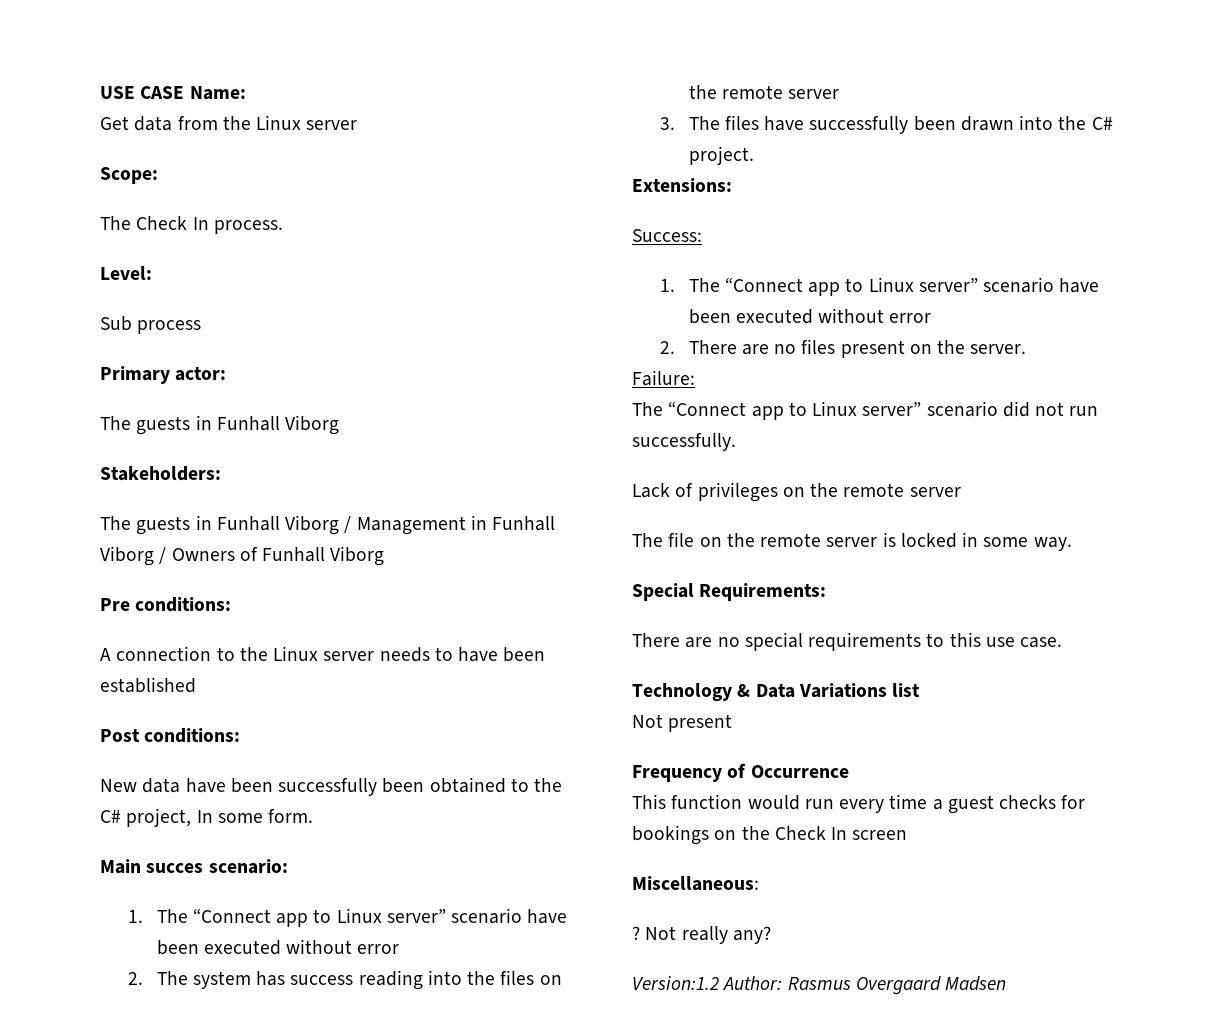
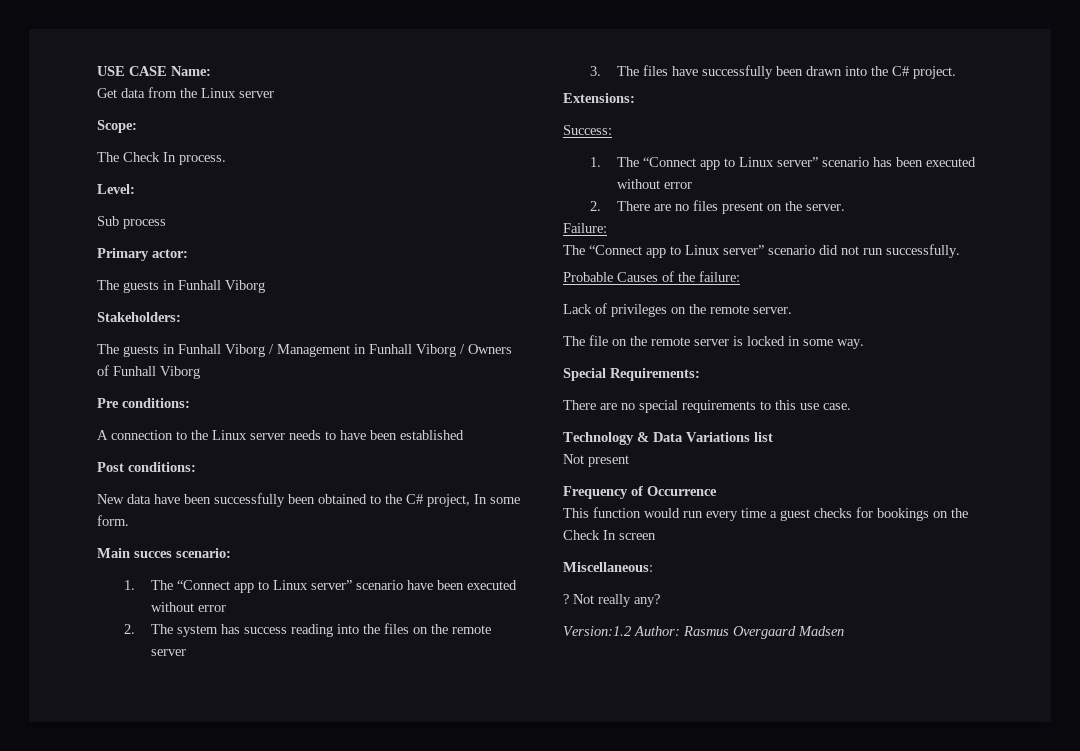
[1059,278,1100,293] have -> [872,157,892,167] has
(736, 442) none -> [563,271,740,282] // Probable Causes of the failure:
[909,487,961,497] server -> [753,307,792,314] server.

